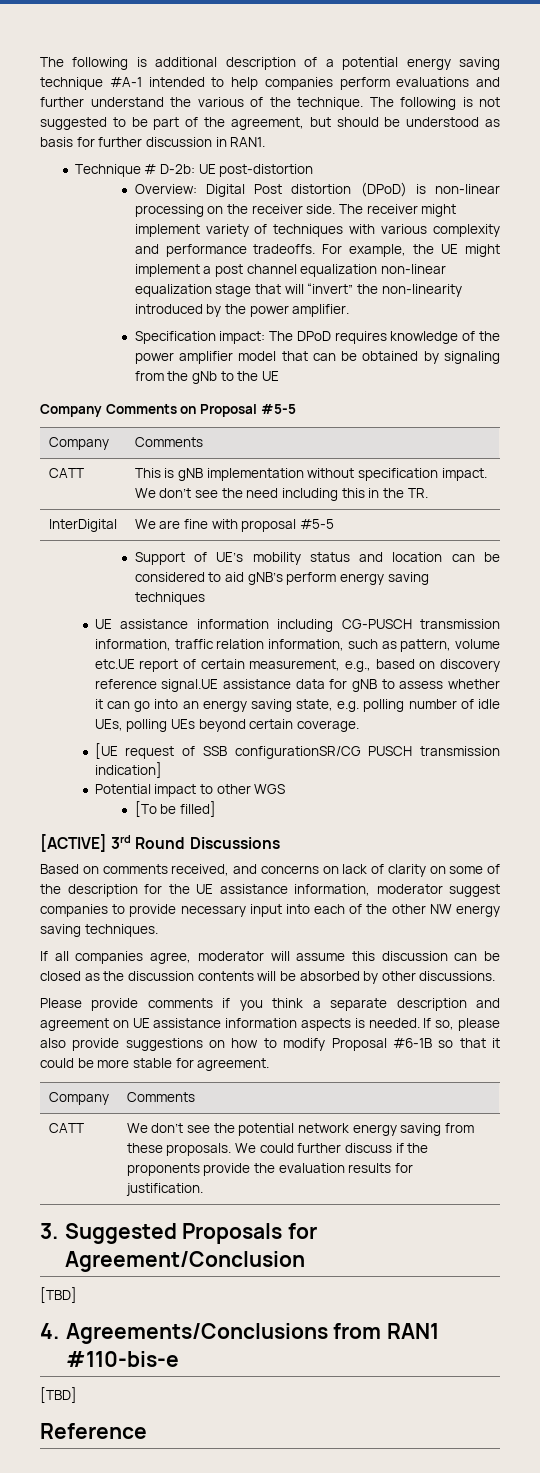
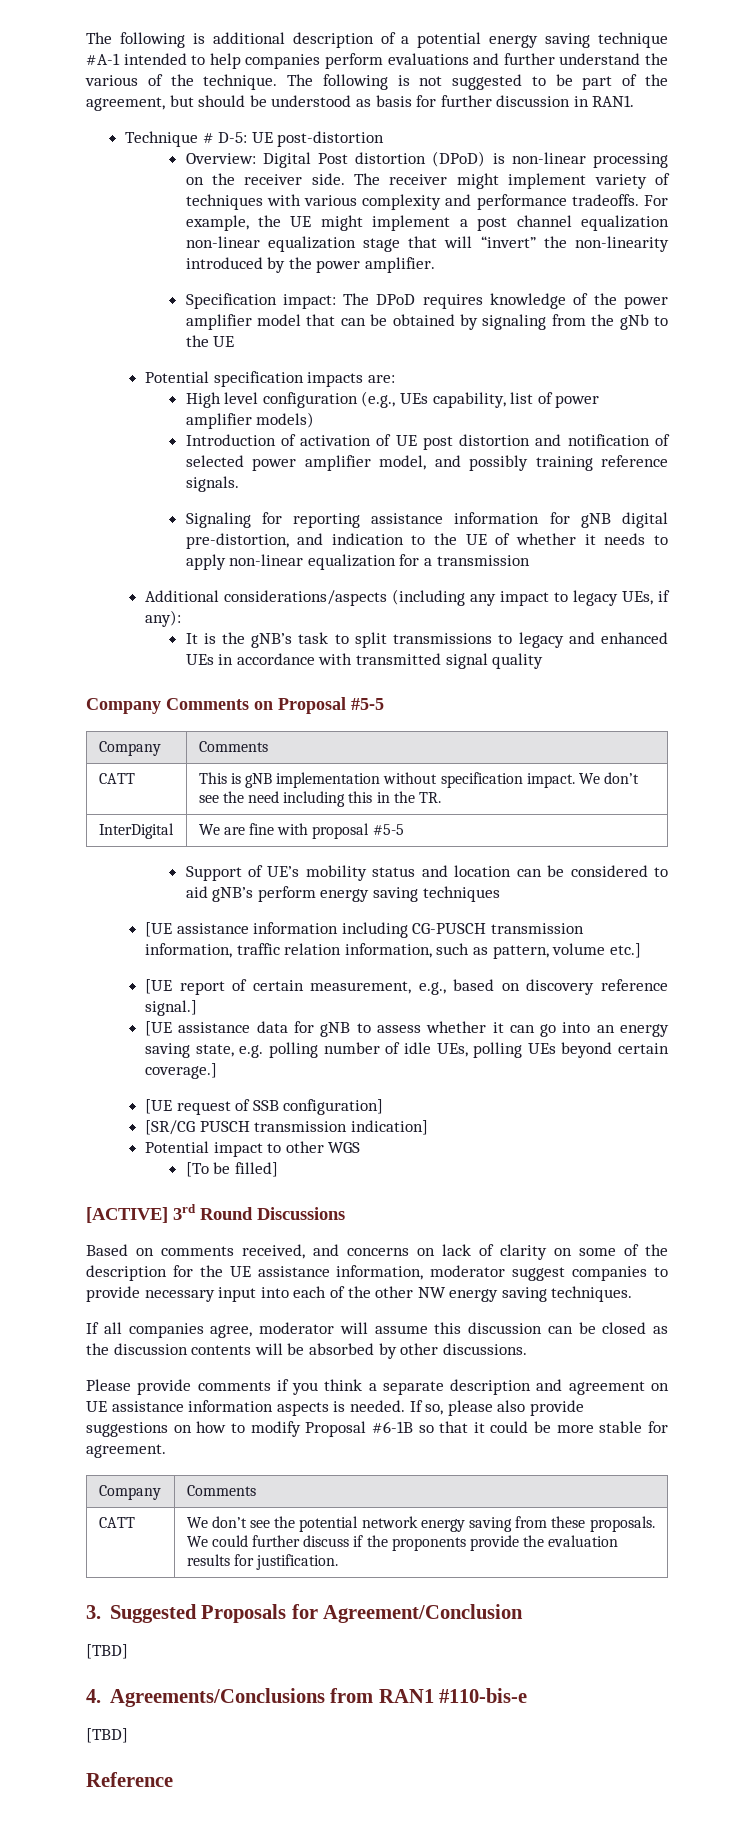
[160,164,196,174] D-2b: -> [218,132,248,143] D-5:
(279, 376) none -> [145,371,395,387] [185,391,600,408] [185,412,315,429] [185,434,670,450] [185,455,668,471] [185,476,239,492] [185,512,668,528] [185,533,668,549] [185,554,530,570] [145,589,670,606] [145,610,182,627] [185,632,669,648] [185,653,544,669] // Potential specification impacts are: // High level configuration (e.g., UEs capability, list of power amplifier models) // Introduction of activation of UE post distortion and notification of selected power amplifier model, and possibly training reference signals. // Signaling for reporting assistance information for gNB digital pre-distortion, and indication to the UE of whether it needs to apply non-linear equalization for a transmission // Additional considerations/aspects (including any impact to legacy UEs, if any): // It is the gNB’s task to split transmissions to legacy and enhanced UEs in accordance with transmitted signal quality
[94,619,112,629] UE -> [145,922,173,937] [UE
[94,659,135,669] etc.UE -> [609,943,641,958] [145,979,173,994] etc.] // [UE
[161,679,219,692] signal.UE -> [145,1000,198,1016] [145,1021,173,1036] signal.] // [UE
[296,720,359,732] coverage. -> [145,1063,218,1079] coverage.]
[234,746,361,759] configurationSR/CG -> [283,1099,384,1115] [145,1120,196,1135] configuration] // [SR/CG

